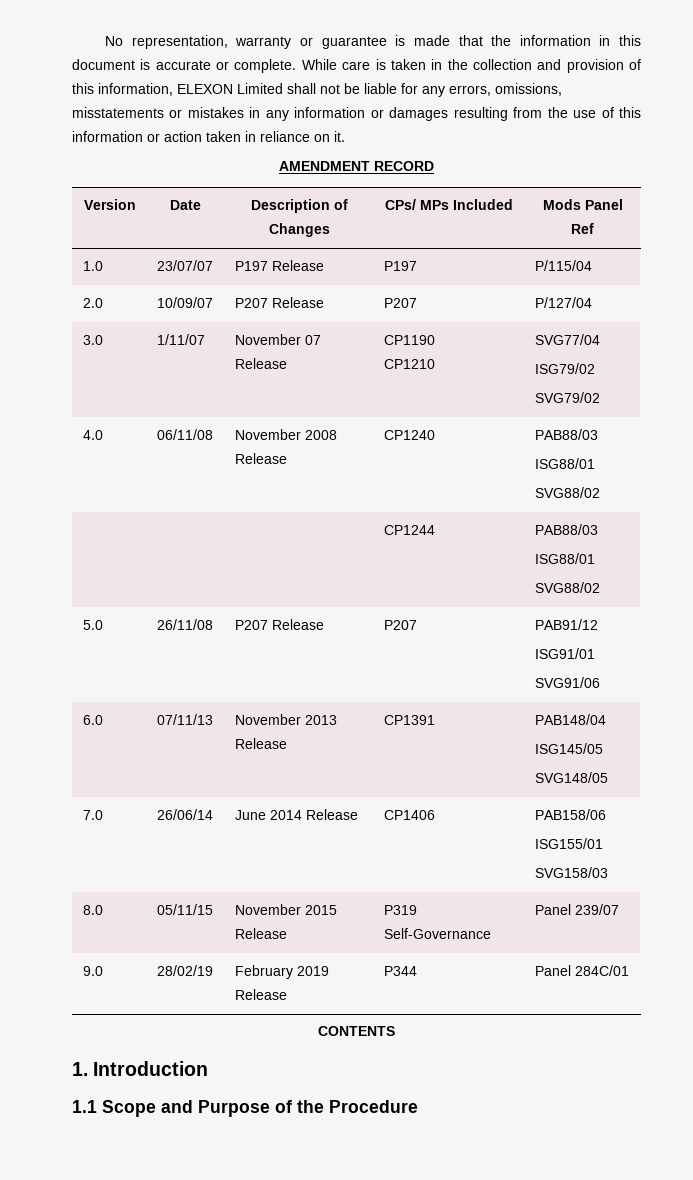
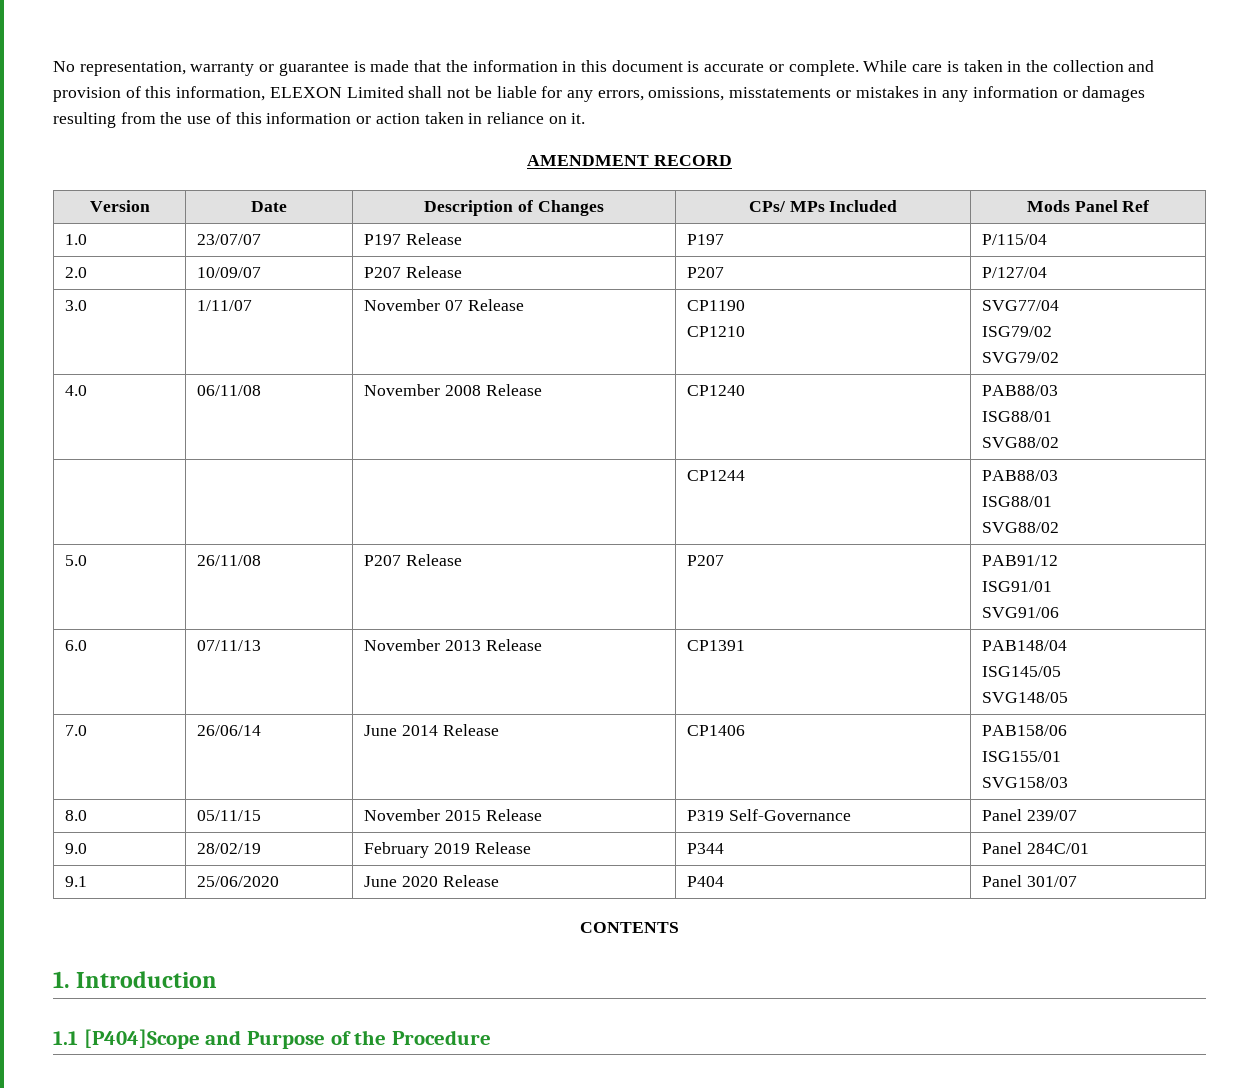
(629, 970) none -> [65,876,88,887] [197,876,280,887] [364,875,499,887] [687,876,725,887] [982,875,1077,887] // 9.1 | 25/06/2020 | June 2020 Release | P404 | Panel 301/07
[102,1100,156,1117] Scope -> [83,1029,200,1049] [P404]Scope

